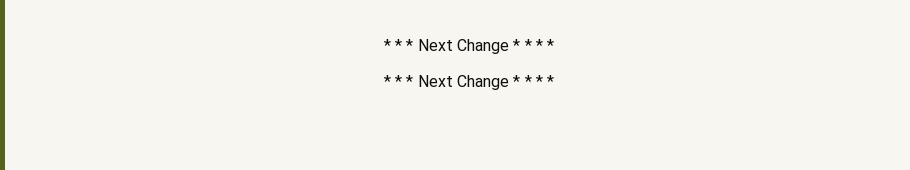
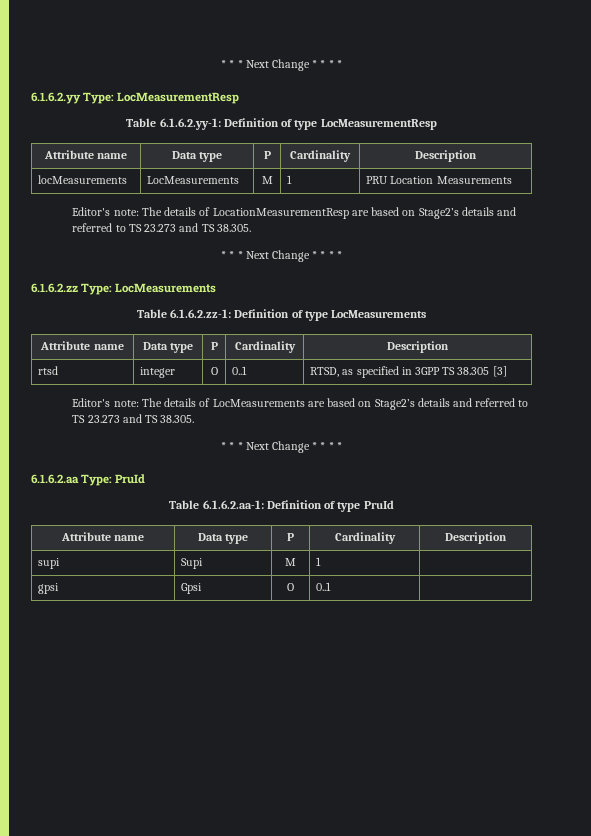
[383,39,555,54] [383,75,555,90] * * * Next Change * * * * // * * * Next Change * * * * -> [221,59,342,71] [31,92,240,104] [126,118,437,130] [43,150,128,159] [171,151,223,162] [263,151,271,159] [290,150,351,162] [415,150,477,162] [38,175,128,184] [147,176,240,184] [261,176,273,184] [287,175,293,184] [366,176,512,184] [72,207,516,219] [72,223,251,232] [221,250,342,262] [31,283,217,295] [136,309,427,321] [40,341,124,350] [142,342,194,353] [210,342,218,350] [234,341,296,353] [387,341,449,353] [38,366,59,375] [140,367,176,378] [210,367,218,375] [232,366,248,375] [310,366,507,378] [72,398,529,410] [72,414,195,423] [221,441,342,453] [31,474,146,486] [169,500,394,512] [60,532,145,541] [197,533,249,544] [287,533,294,541] [334,532,396,544] [445,532,507,544] [38,558,61,569] [181,558,204,569] [285,558,296,566] [316,557,322,566] [38,583,60,594] [181,583,203,594] [287,583,294,591] [316,582,332,591] * * * Next Change * * * * // 6.1.6.2.yy Type: LocMeasurementResp // Table 6.1.6.2.yy-1: Definition of type LocMeasurementResp // Attribute name | Data type | P | Cardinality | Description // locMeasurements | LocMeasurements | M | 1 | PRU Location Measurements // Editor's note: The details of LocationMeasurementResp are based on Stage2’s details and referred to TS 23.273 and TS 38.305. // * * * Next Change * * * * // 6.1.6.2.zz Type: LocMeasurements // Table 6.1.6.2.zz-1: Definition of type LocMeasurements // Attribute name | Data type | P | Cardinality | Description // rtsd | integer | O | 0..1 | RTSD, as specified in 3GPP TS 38.305 [3] // Editor's note: The details of LocMeasurements are based on Stage2’s details and referred to TS 23.273 and TS 38.305. // * * * Next Change * * * * // 6.1.6.2.aa Type: PruId // Table 6.1.6.2.aa-1: Definition of type PruId // Attribute name | Data type | P | Cardinality | Description // supi | Supi | M | 1 | // gpsi | Gpsi | O | 0..1 |

